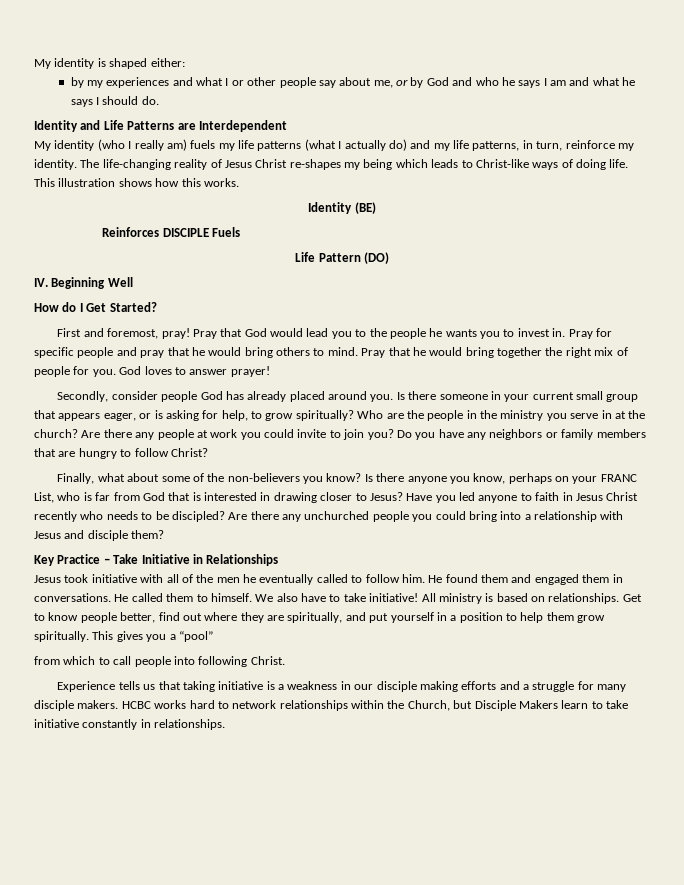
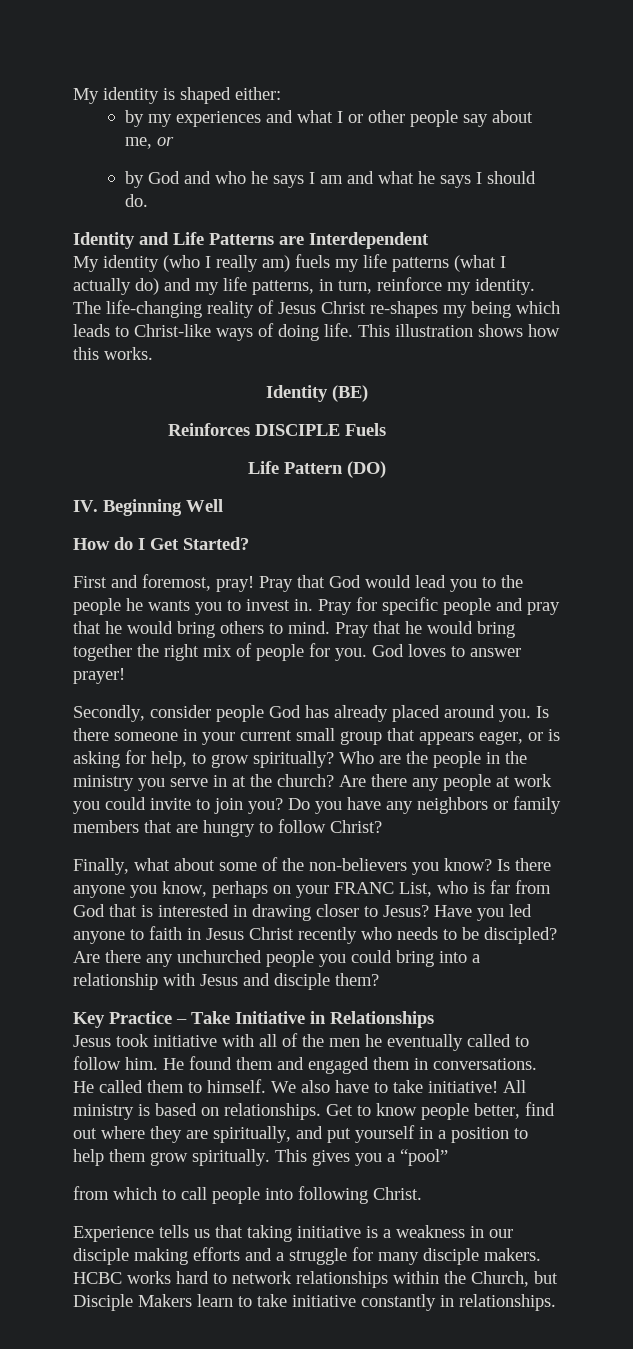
(409, 82) none -> (175, 141) //

